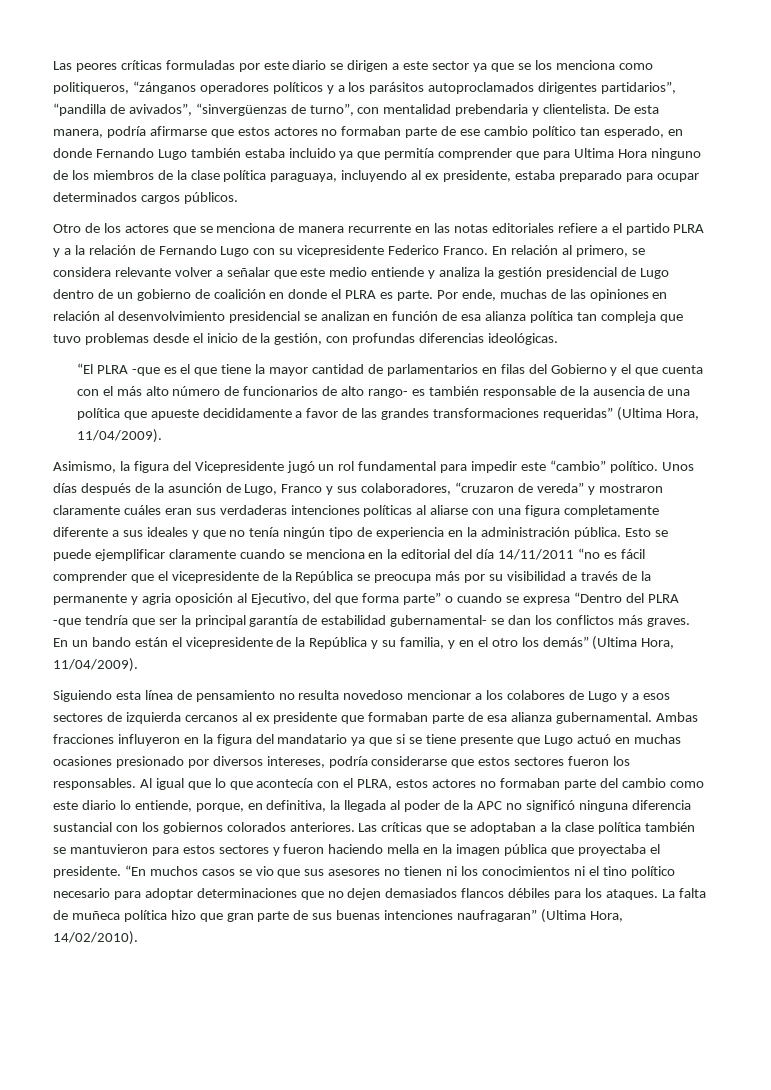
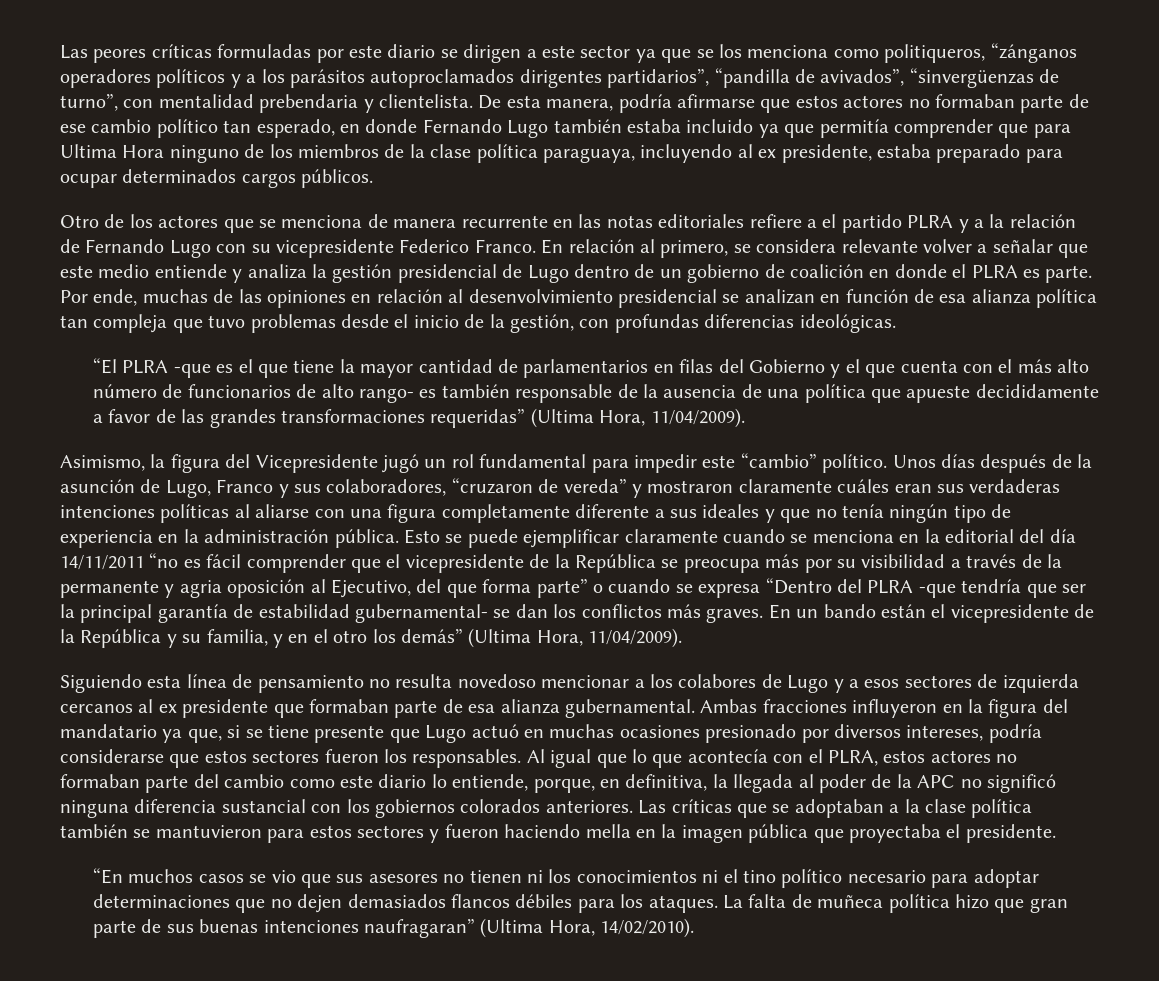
[369,737,393,746] que -> [187,729,222,743] que,
(121, 872) none -> (1056, 833) //

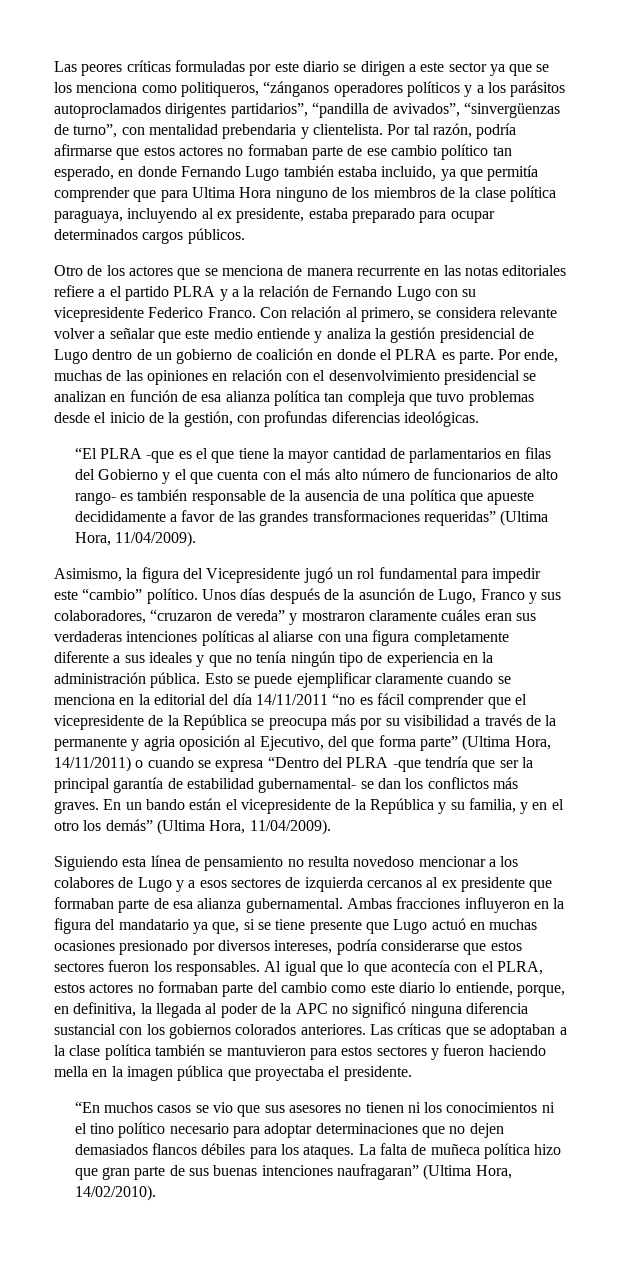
[478,95,614,111] De esta manera, -> [387,123,472,138] Por tal razón,
[686,119,754,133] incluido -> [381,166,437,180] incluido,
[541,239,564,254] En -> [259,307,287,318] Con
[448,289,464,303] al -> [285,370,326,381] con el
(588, 588) none -> [462,735,551,751] [54,756,131,772] (Ultima Hora, 14/11/2011)

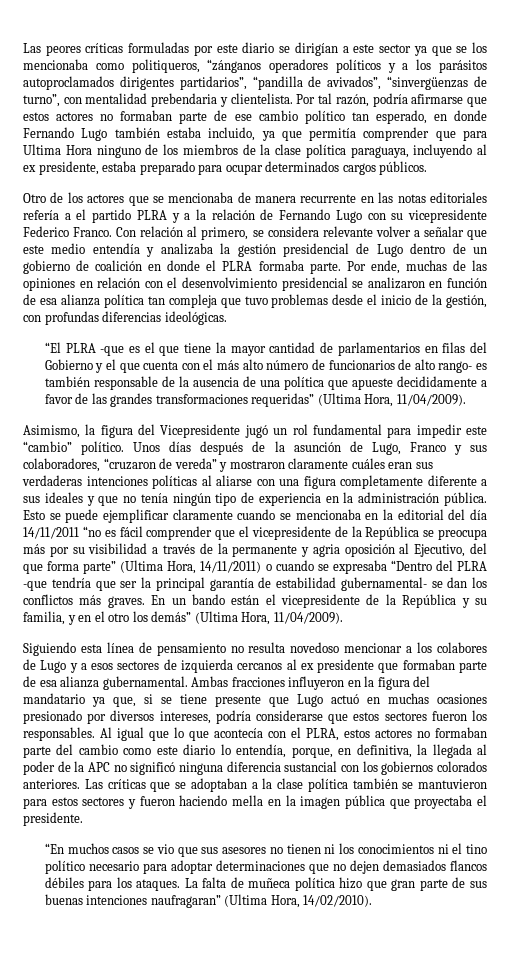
[360,61,405,76] dirigen -> [294,42,338,56] dirigían
[76,82,138,93] menciona -> [23,59,88,70] mencionaba
[221,265,283,276] menciona -> [168,192,234,203] mencionaba
[54,285,94,297] refiere -> [23,210,59,220] refería
[256,328,371,343] entiende y analiza -> [92,243,213,257] entendía y analizaba
[441,352,455,360] es -> [258,260,304,271] formaba
[54,391,106,402] analizan -> [367,277,425,289] analizaron
[54,694,115,705] menciona -> [295,509,361,520] mencionaba
[215,760,264,772] expresa -> [332,560,387,574] expresaba
[455,982,513,996] entiende, -> [236,744,287,758] entendía,

